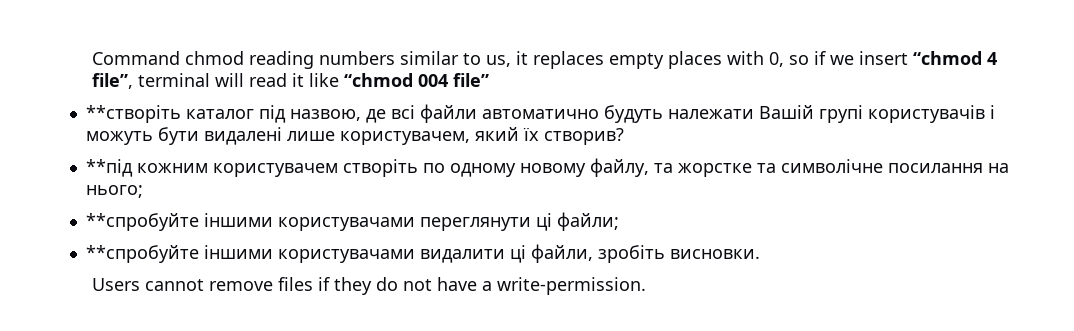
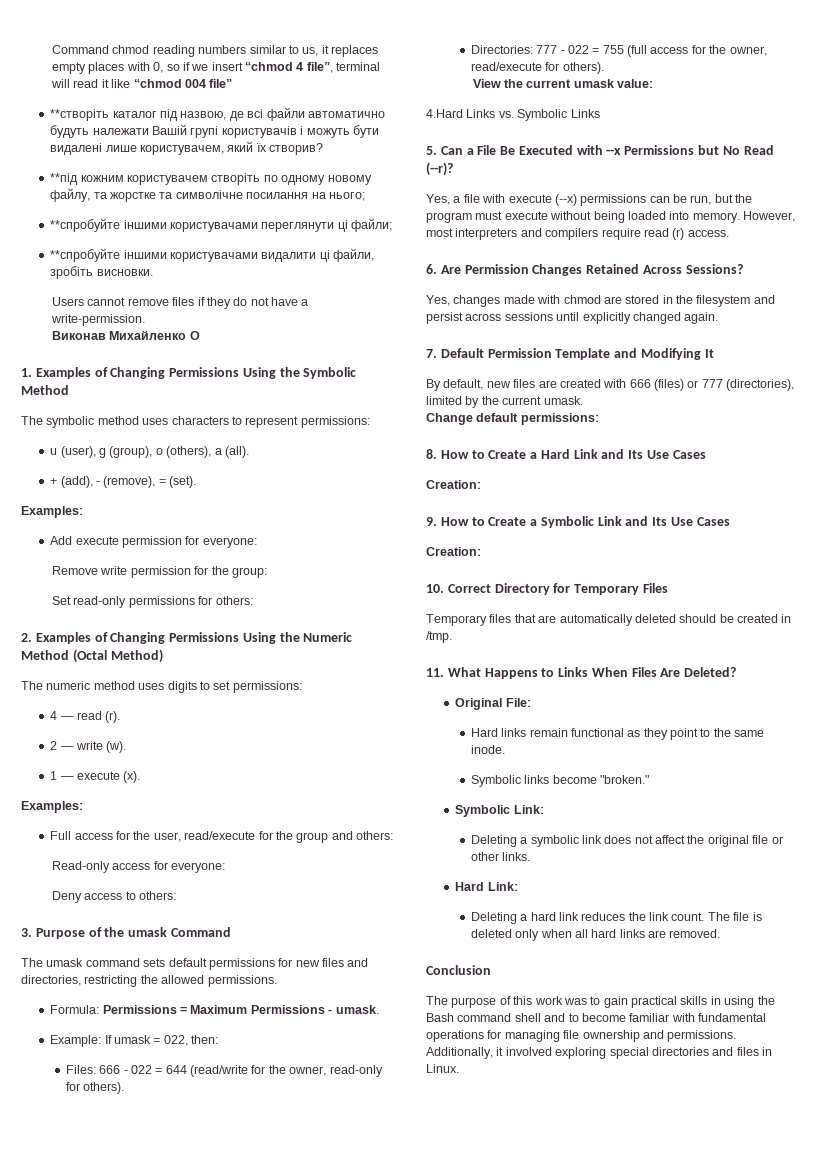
(647, 286) none -> [52,330,200,340] [21,367,357,379] [21,385,69,395] [21,416,370,428] [50,446,249,458] [50,476,197,488] [21,506,83,518] [50,536,257,548] [52,566,267,578] [52,596,253,608] [21,632,353,644] [21,649,163,663] [21,681,302,693] [50,711,121,723] [50,741,127,753] [50,771,141,783] [21,801,83,813] [50,831,394,843] [52,861,226,873] [52,891,177,903] [21,927,231,939] [21,958,369,970] [21,975,277,987] [50,1005,379,1014] [50,1035,219,1047] [65,1065,383,1077] [65,1082,125,1094] [470,45,767,57] [470,62,604,74] [472,79,654,88] [426,109,600,121] [426,145,774,155] [426,162,453,176] [426,194,753,206] [426,211,795,223] [426,228,729,240] [426,264,743,276] [426,295,775,307] [426,312,719,324] [426,348,714,360] [426,379,795,391] [426,396,583,408] [426,413,599,425] [426,449,706,459] [426,480,481,489] [426,516,730,528] [426,547,481,556] [426,583,668,595] [426,614,792,626] [426,631,452,643] [426,667,737,679] [455,698,531,710] [470,728,765,740] [470,745,505,754] [470,775,649,787] [455,805,544,817] [470,835,783,847] [470,852,531,861] [455,882,518,891] [470,912,762,924] [470,929,721,941] [426,965,491,975] [426,996,775,1008] [426,1013,766,1022] [426,1030,737,1042] [426,1047,772,1059] [426,1064,459,1073] // Виконав Михайленко О // 1. Examples of Changing Permissions Using the Symbolic Method // The symbolic method uses characters to represent permissions: // u (user), g (group), o (others), a (all). // + (add), - (remove), = (set). // Examples: // Add execute permission for everyone: // Remove write permission for the group: // Set read-only permissions for others: // 2. Examples of Changing Permissions Using the Numeric Method (Octal Method) // The numeric method uses digits to set permissions: // 4 — read (r). // 2 — write (w). // 1 — execute (x). // Examples: // Full access for the user, read/execute for the group and others: // Read-only access for everyone: // Deny access to others: // 3. Purpose of the umask Command // The umask command sets default permissions for new files and directories, restricting the allowed permissions. // Formula: Permissions = Maximum Permissions - umask. // Example: If umask = 022, then: // Files: 666 - 022 = 644 (read/write for the owner, read-only for others). // Directories: 777 - 022 = 755 (full access for the owner, read/execute for others). // View the current umask value: // 4.Hard Links vs. Symbolic Links // 5. Can a File Be Executed with --x Permissions but No Read (--r)? // Yes, a file with execute (--x) permissions can be run, but the program must execute without being loaded into memory. However, most interpreters and compilers require read (r) access. // 6. Are Permission Changes Retained Across Sessions? // Yes, changes made with chmod are stored in the filesystem and persist across sessions until explicitly changed again. // 7. Default Permission Template and Modifying It // By default, new files are created with 666 (files) or 777 (directories), limited by the current umask. // Change default permissions: // 8. How to Create a Hard Link and Its Use Cases // Creation: // 9. How to Create a Symbolic Link and Its Use Cases // Creation: // 10. Correct Directory for Temporary Files // Temporary files that are automatically deleted should be created in /tmp. // 11. What Happens to Links When Files Are Deleted? // Original File: // Hard links remain functional as they point to the same inode. // Symbolic links become "broken." // Symbolic Link: // Deleting a symbolic link does not affect the original file or other links. // Hard Link: // Deleting a hard link reduces the link count. The file is deleted only when all hard links are removed. // Conclusion // The purpose of this work was to gain practical skills in using the Bash command shell and to become familiar with fundamental operations for managing file ownership and permissions. Additionally, it involved exploring special directories and files in Linux.

